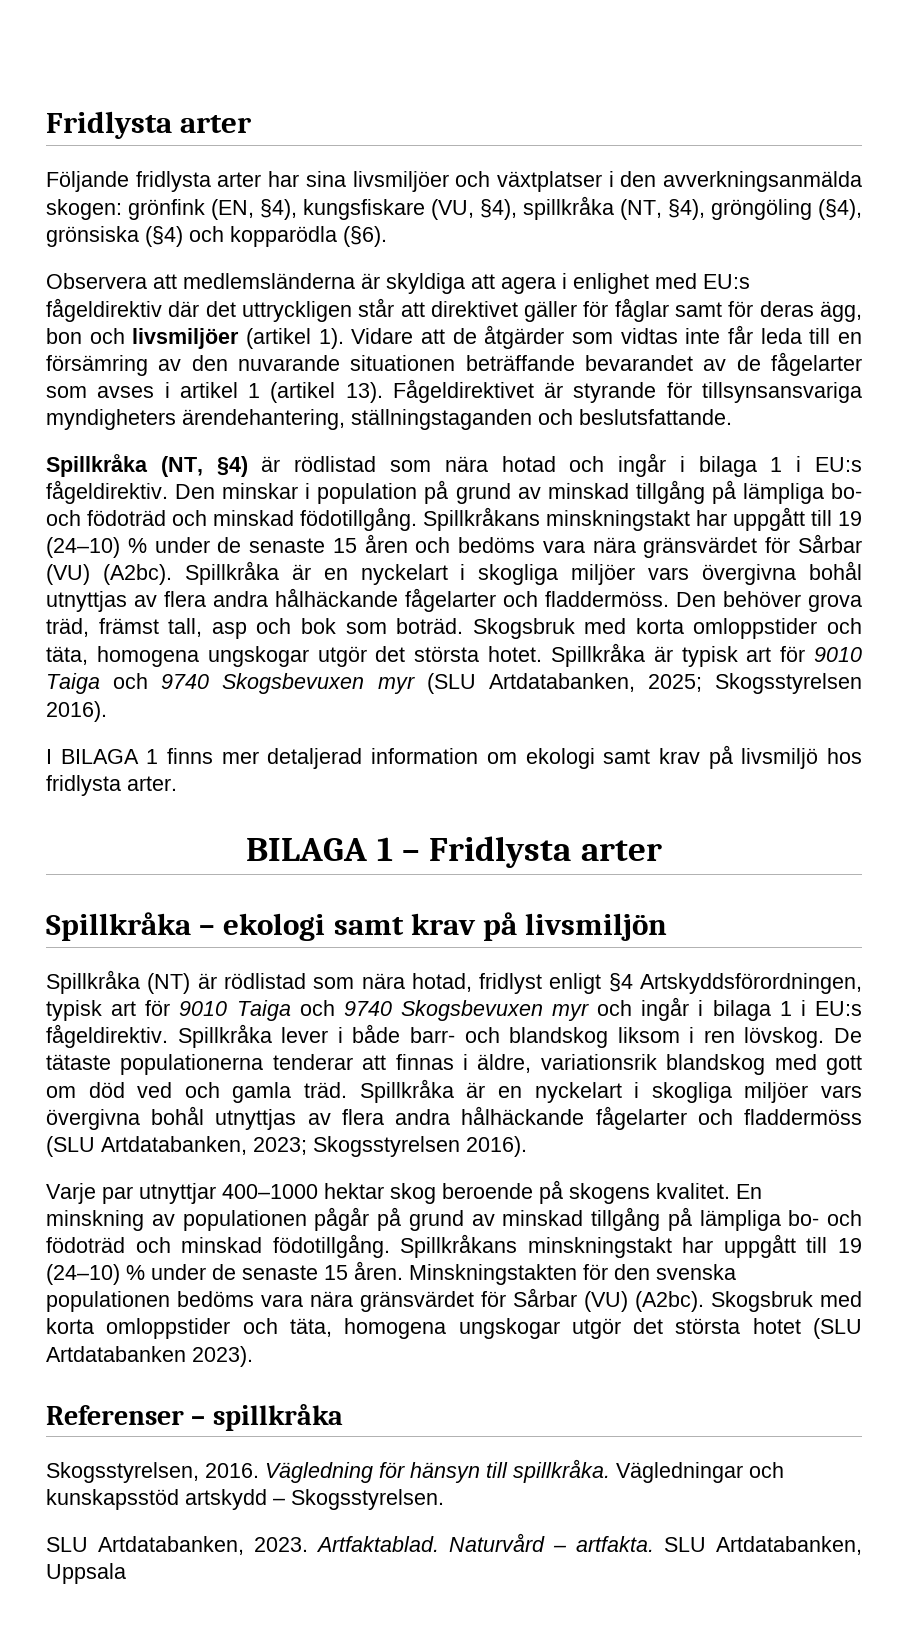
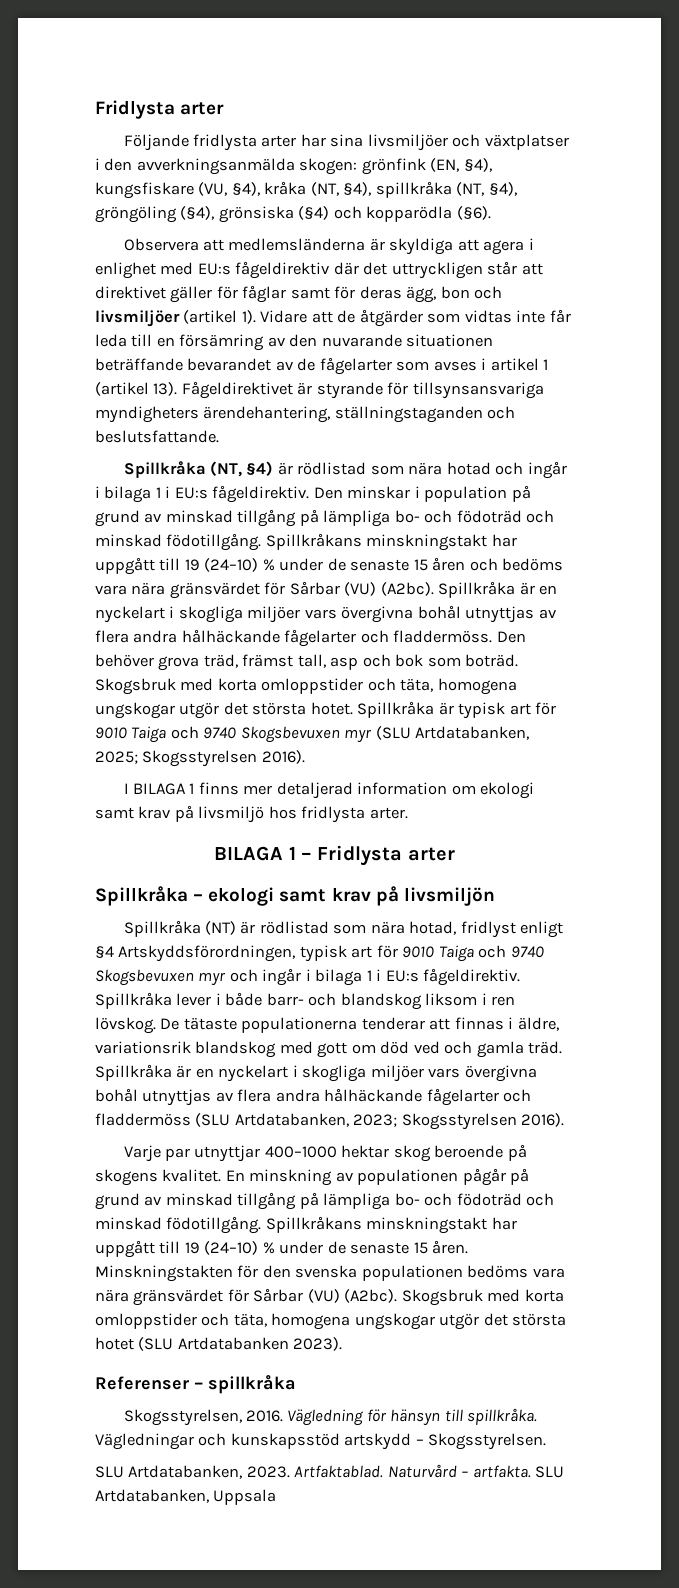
(517, 209) none -> [264,181,372,196] kråka (NT, §4),

